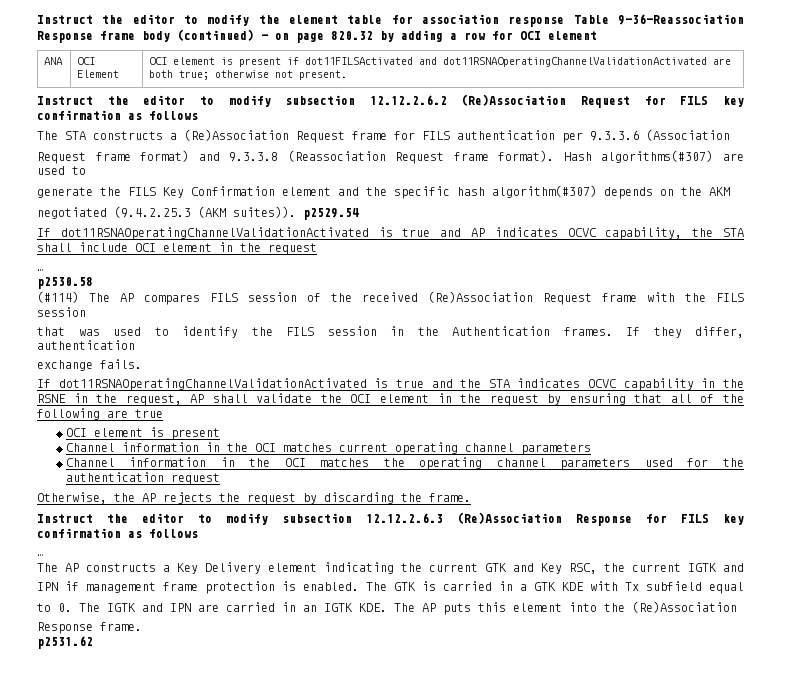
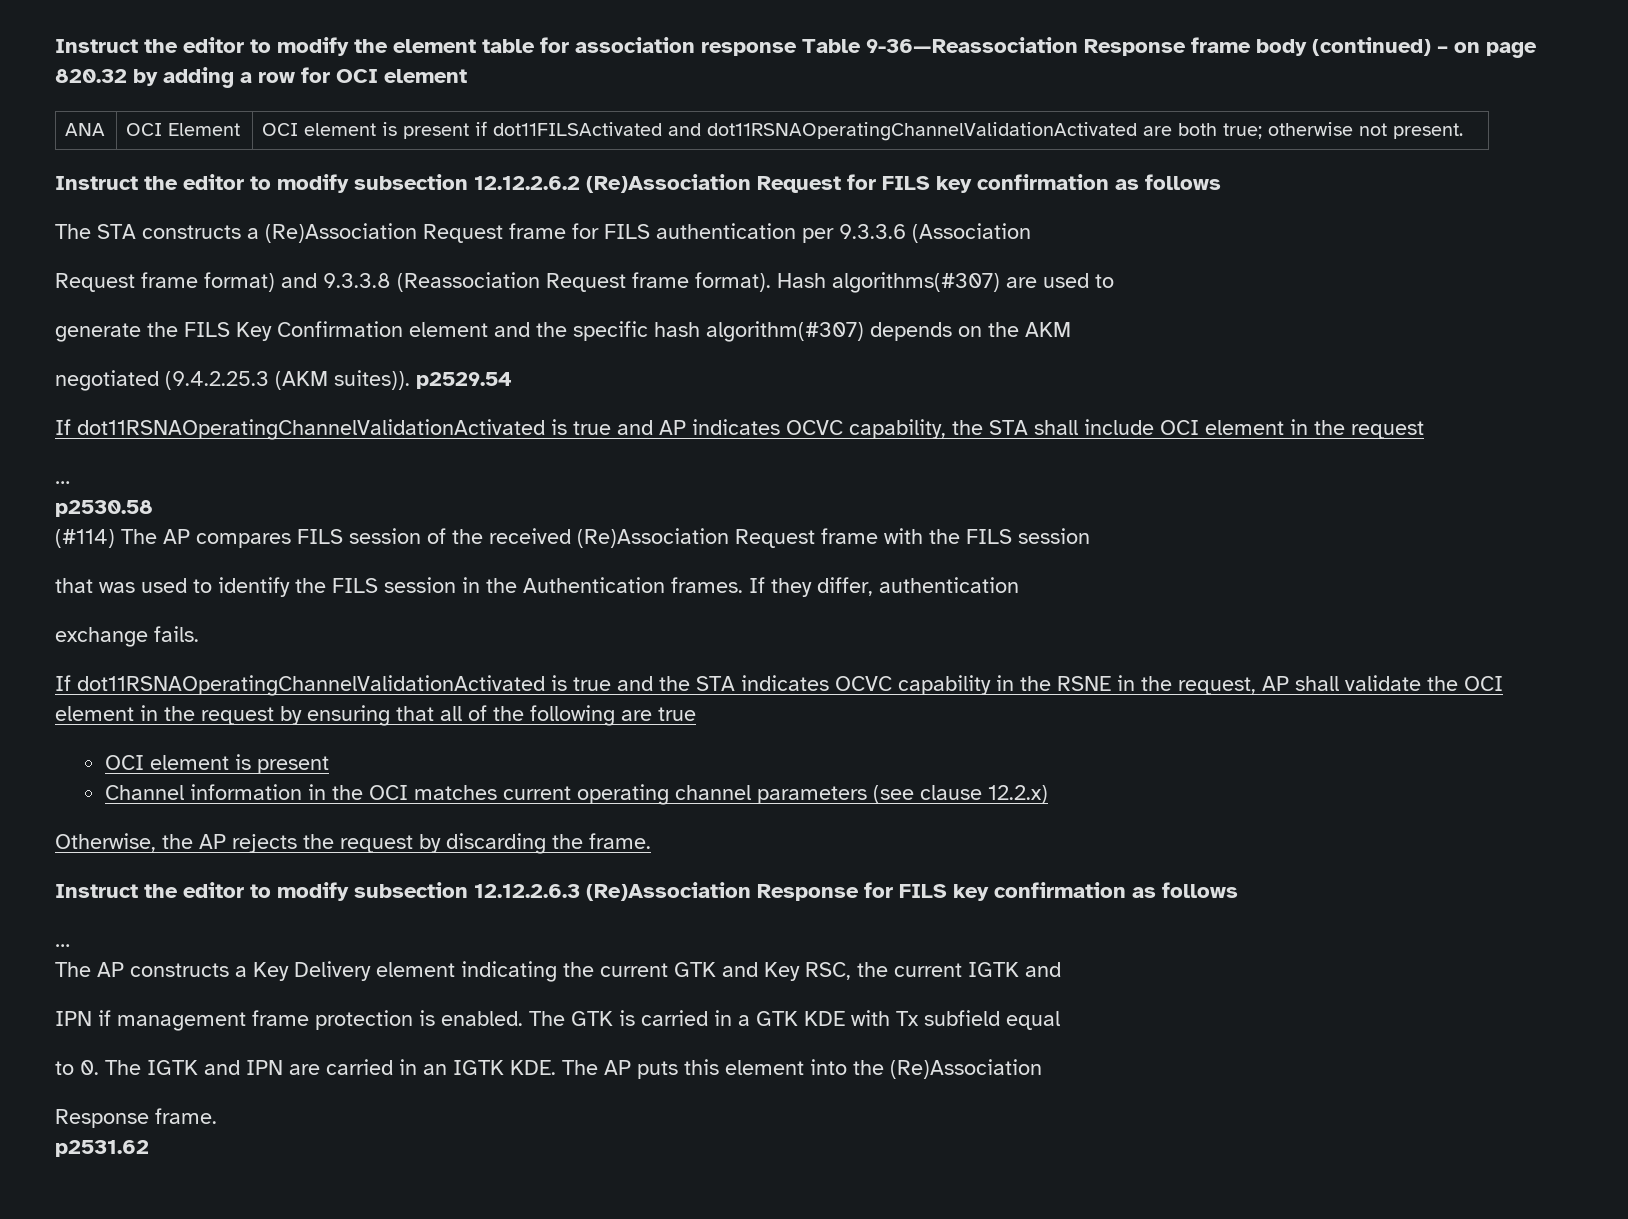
[65,457,745,470] [65,472,220,485] // Channel information in the OCI matches the operating channel parameters used for the authentication request -> [873,785,1049,804] (see clause 12.2.x)

